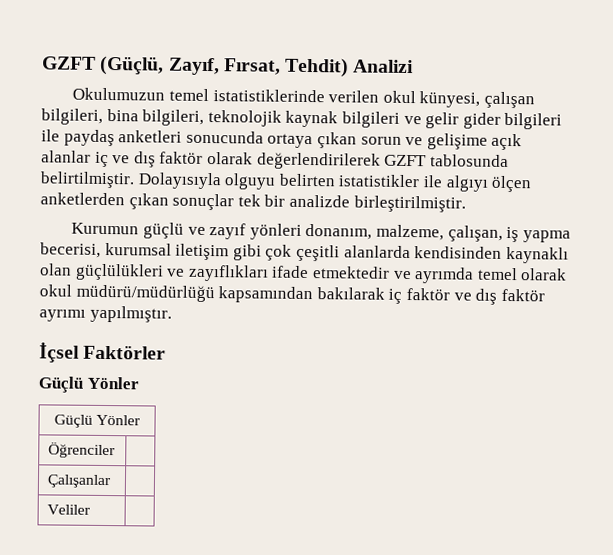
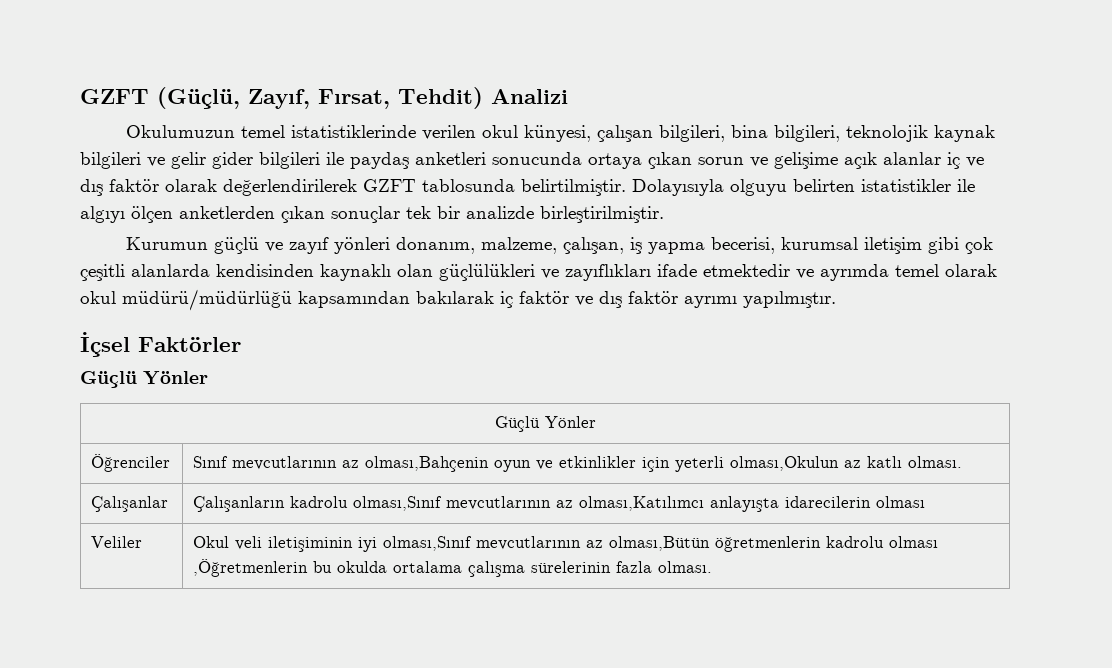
[47,474,113,489] [47,504,92,515] // Çalışanlar | // Veliler | -> [193,456,963,472] [91,496,169,512] [193,496,926,512] [91,536,143,548] [193,536,939,552] [193,559,713,577] Sınıf mevcutlarının az olması,Bahçenin oyun ve etkinlikler için yeterli olması,Okulun az katlı olması. // Çalışanlar | Çalışanların kadrolu olması,Sınıf mevcutlarının az olması,Katılımcı anlayışta idarecilerin olması // Veliler | Okul veli iletişiminin iyi olması,Sınıf mevcutlarının az olması,Bütün öğretmenlerin kadrolu olması ,Öğretmenlerin bu okulda ortalama çalışma sürelerinin fazla olması.

